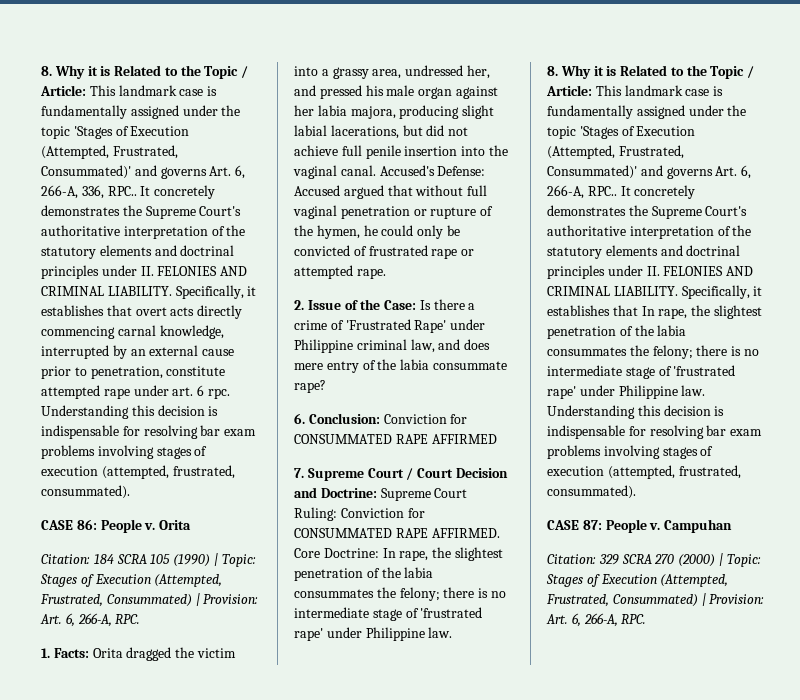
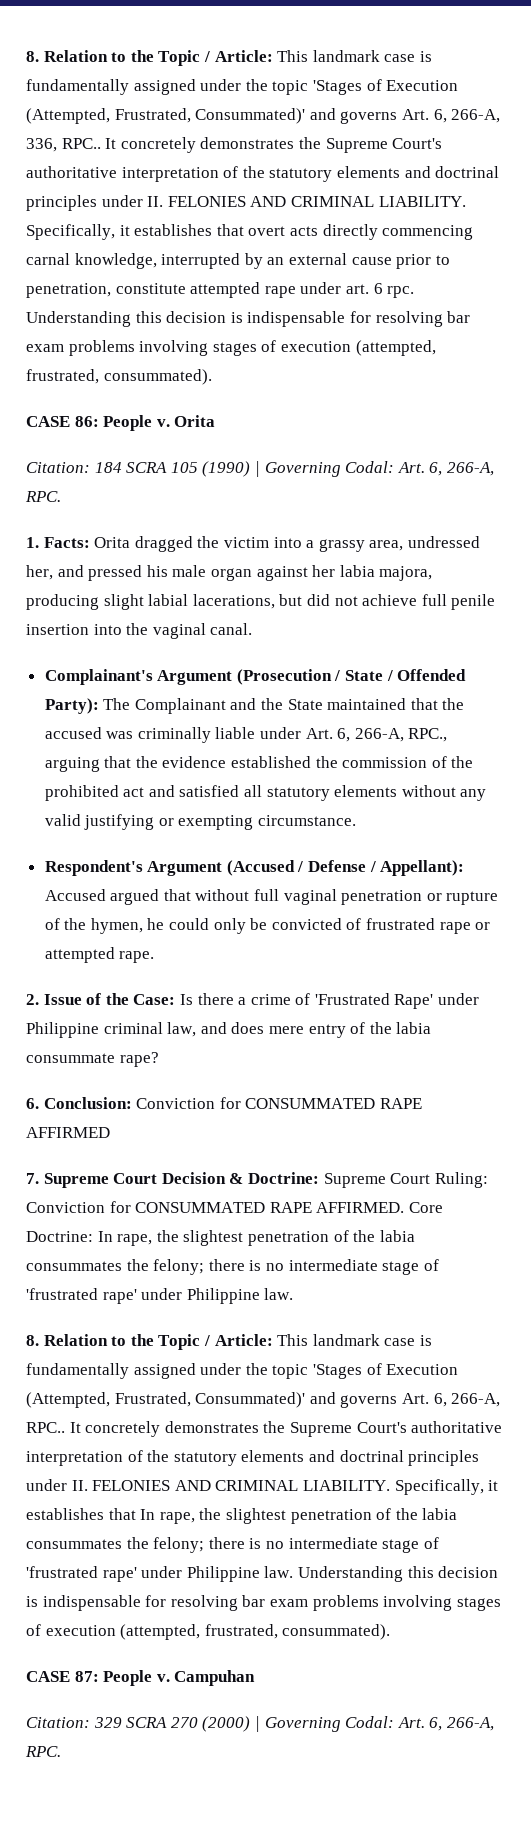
[41,65,162,79] 8. Why it is Related -> [26,50,108,62] 8. Relation
[221,554,256,567] [40,574,223,587] [40,593,259,607] Topic: Stages of Execution (Attempted, Frustrated, Consummated) | Provision: -> [264,461,395,477] Governing Codal:
[379,165,486,176] Accused's Defense: -> [44,669,467,685] [44,698,465,714] [44,727,448,743] [44,756,474,772] [44,785,487,801] [44,814,357,830] [44,860,465,876] // Complainant's Argument (Prosecution / State / Offended Party): The Complainant and the State maintained that the accused was criminally liable under Art. 6, 266-A, RPC., arguing that the evidence established the commission of the prohibited act and satisfied all statutory elements without any valid justifying or exempting circumstance. // Respondent's Argument (Accused / Defense / Appellant):
[406,468,508,480] [294,487,317,498] / Court Decision and -> [161,1172,244,1184] Decision &
[560,65,668,79] Why it is Related -> [43,1334,108,1346] Relation
[726,554,761,567] [546,574,729,587] [546,593,765,607] Topic: Stages of Execution (Attempted, Frustrated, Consummated) | Provision: -> [264,1716,395,1732] Governing Codal:

